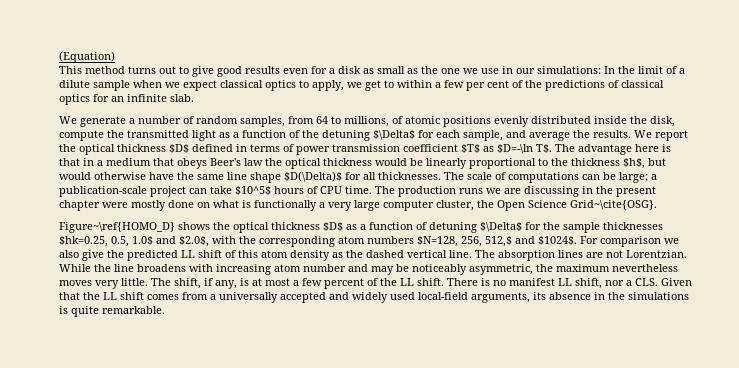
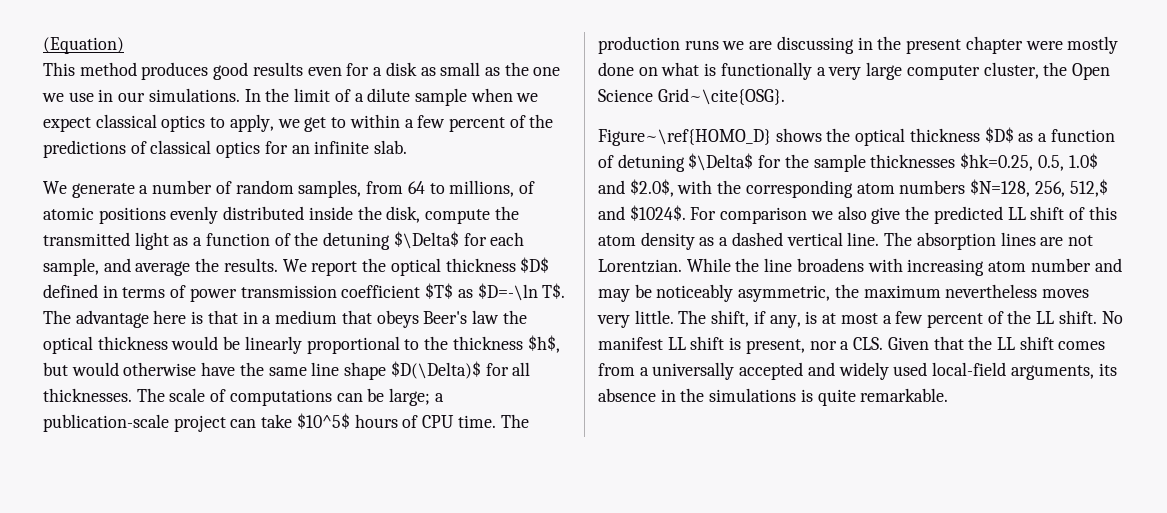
[128,66,214,77] turns out to give -> [141,62,209,80] produces
[537,66,601,74] simulations: -> [148,88,240,102] simulations.
[466,80,509,91] per cent -> [448,117,505,132] percent
[346,250,363,258] the -> [719,237,729,246] a
[447,278,602,289] There is no manifest LL shift, -> [1101,311,1123,324] [598,336,805,354] No manifest LL shift is present,

